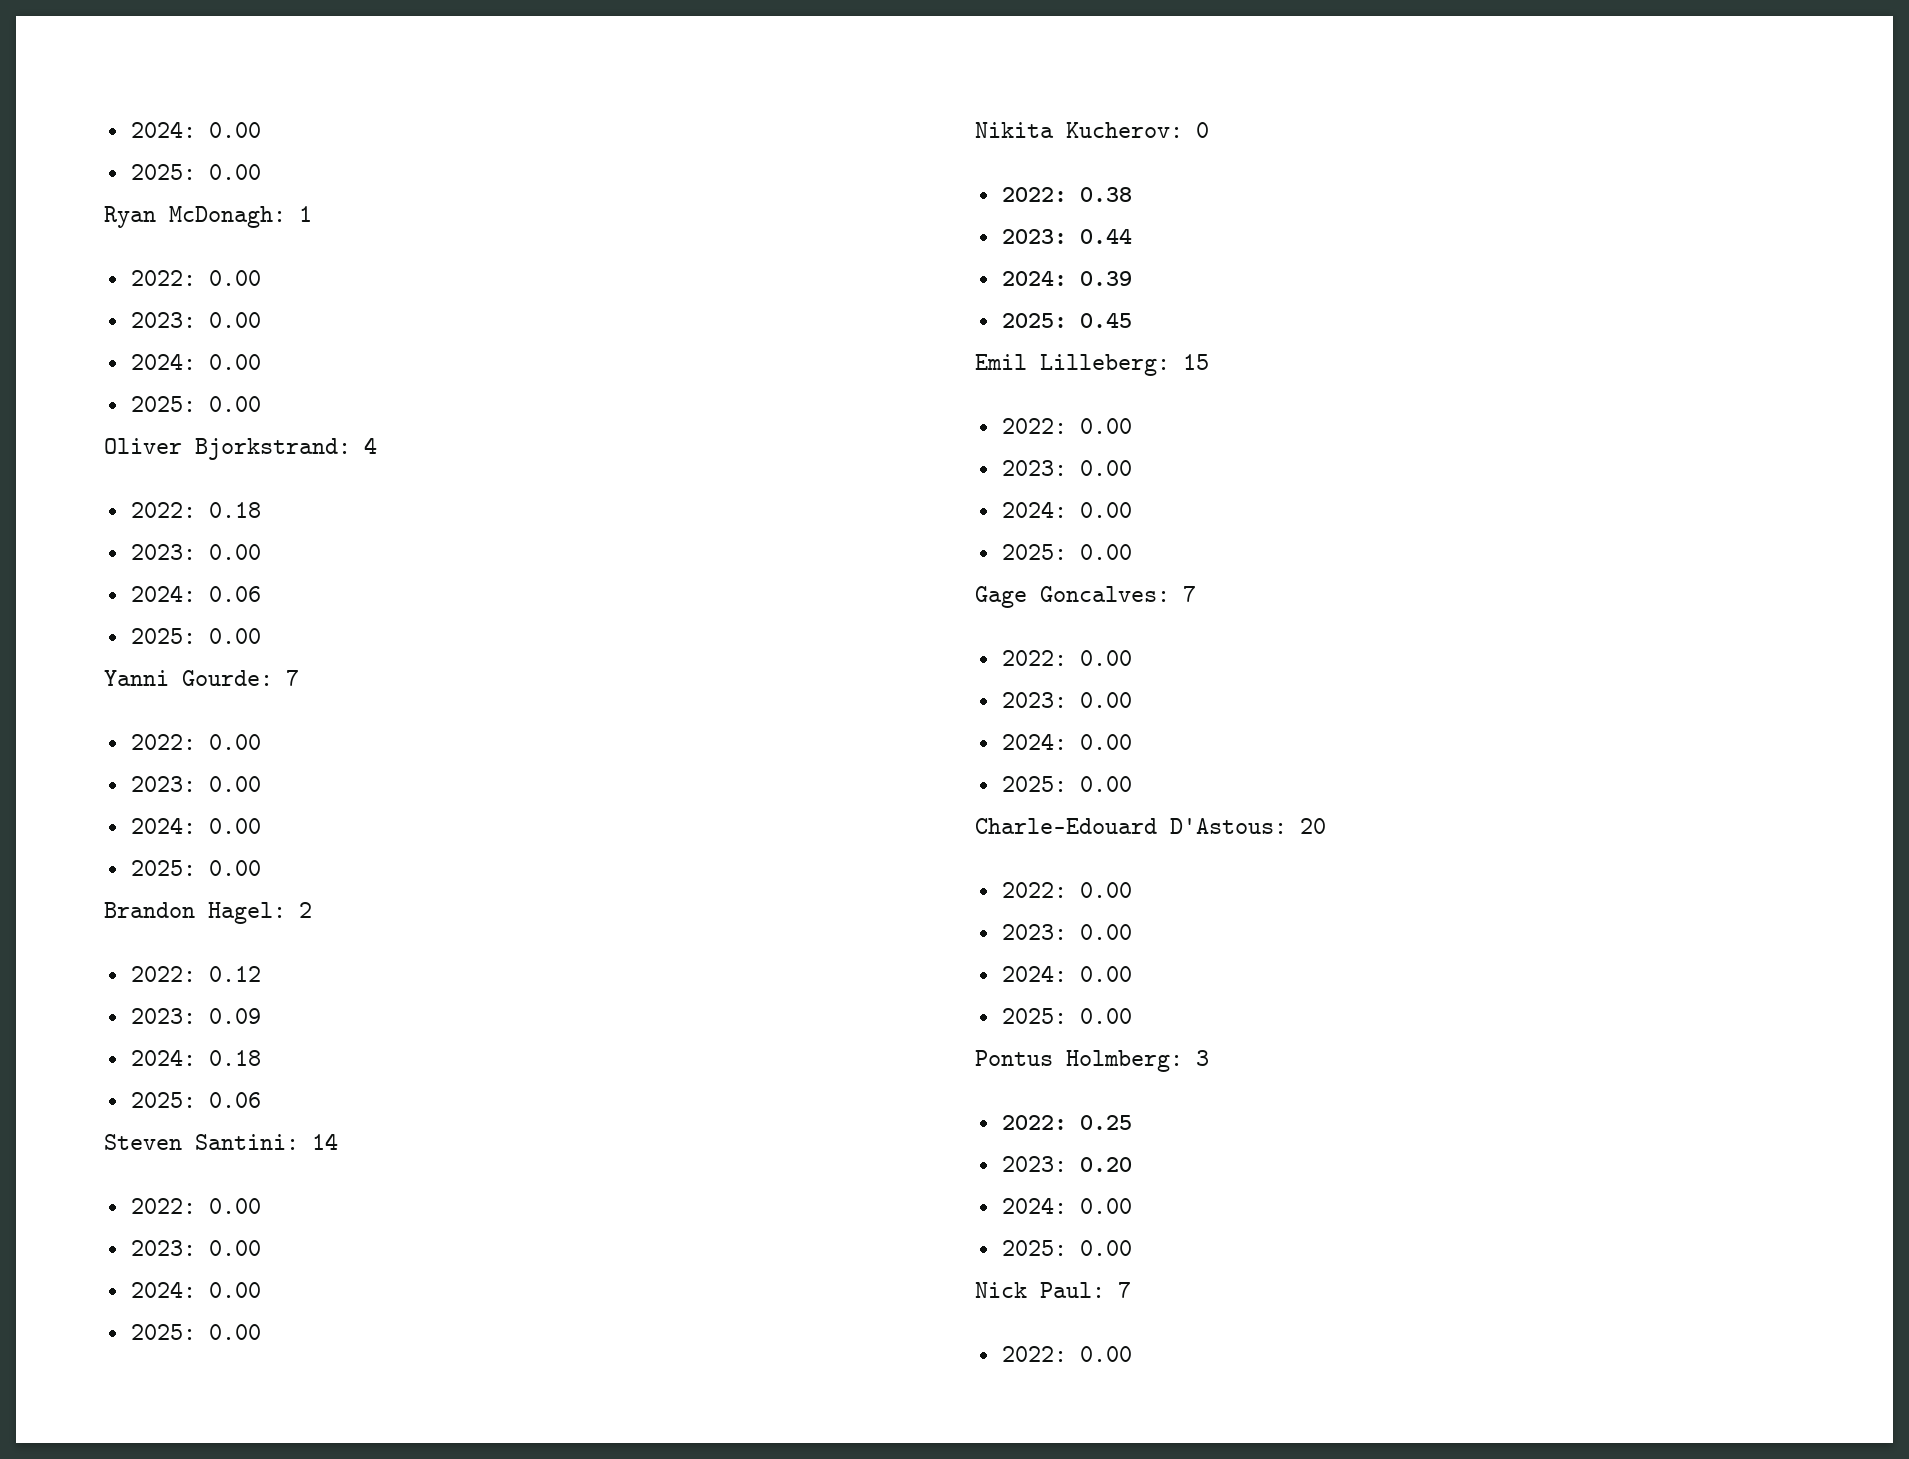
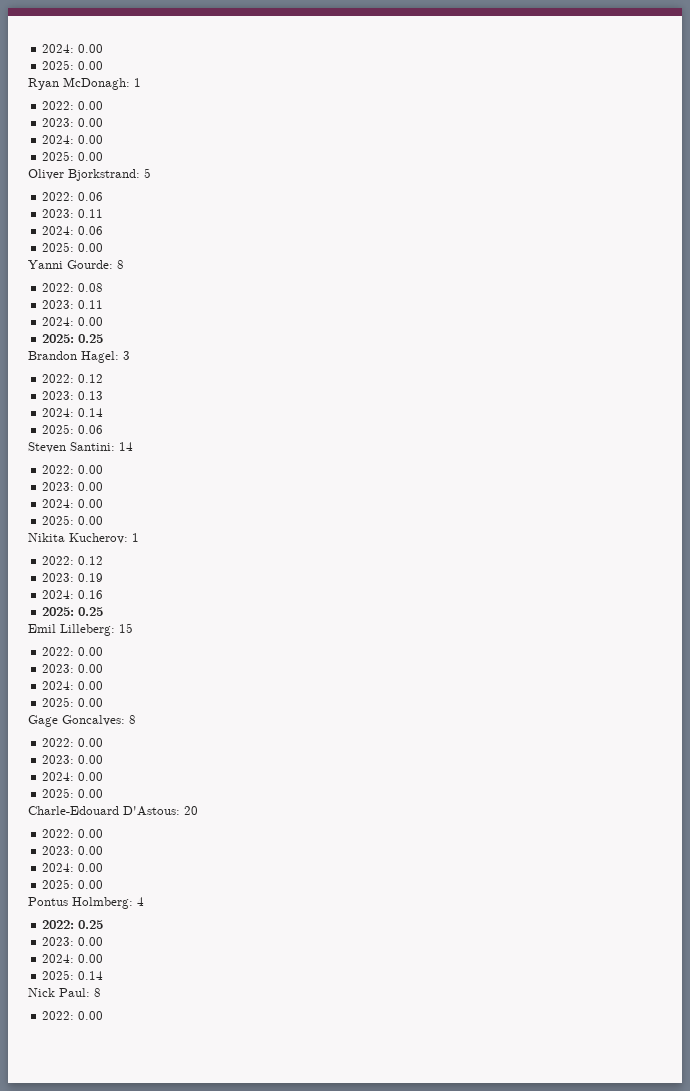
[364,437,377,454] [130,502,261,518] [130,544,261,560] 4 // 2022: 0.18 // 2023: 0.00 -> [144,168,151,178] [42,192,104,201] [42,209,104,218] 5 // 2022: 0.06 // 2023: 0.11
[286,670,299,686] [130,734,261,750] [130,776,261,792] [130,817,261,834] [130,860,261,876] 7 // 2022: 0.00 // 2023: 0.00 // 2024: 0.00 // 2025: 0.00 -> [117,260,124,269] [42,283,104,292] [42,300,104,309] [42,317,104,326] [42,334,104,343] 8 // 2022: 0.08 // 2023: 0.11 // 2024: 0.00 // 2025: 0.25
[299,902,312,918] [130,966,261,982] [130,1008,261,1024] [130,1049,261,1066] 2 // 2022: 0.12 // 2023: 0.09 // 2024: 0.18 -> [123,351,130,360] [42,374,104,383] [42,391,104,400] [42,408,104,417] 3 // 2022: 0.12 // 2023: 0.13 // 2024: 0.14
[1196,122,1209,138] [1001,187,1132,202] [1001,229,1132,244] [1001,271,1132,286] [1001,313,1132,328] 0 // 2022: 0.38 // 2023: 0.44 // 2024: 0.39 // 2025: 0.45 -> [132,533,139,542] [42,556,104,565] [42,573,104,582] [42,590,104,599] [42,607,104,616] 1 // 2022: 0.12 // 2023: 0.19 // 2024: 0.16 // 2025: 0.25
[1183,586,1196,602] 7 -> [129,715,136,724] 8
[1196,1050,1209,1066] 3 -> [137,897,144,906] 4
[1079,1157,1132,1172] [1001,1197,1132,1214] [1001,1240,1132,1256] 0.20 // 2024: 0.00 // 2025: 0.00 -> [78,937,104,946] [42,954,104,963] [42,970,104,980] 0.00 // 2024: 0.00 // 2025: 0.14
[1118,1282,1131,1298] 7 -> [94,988,101,997] 8

